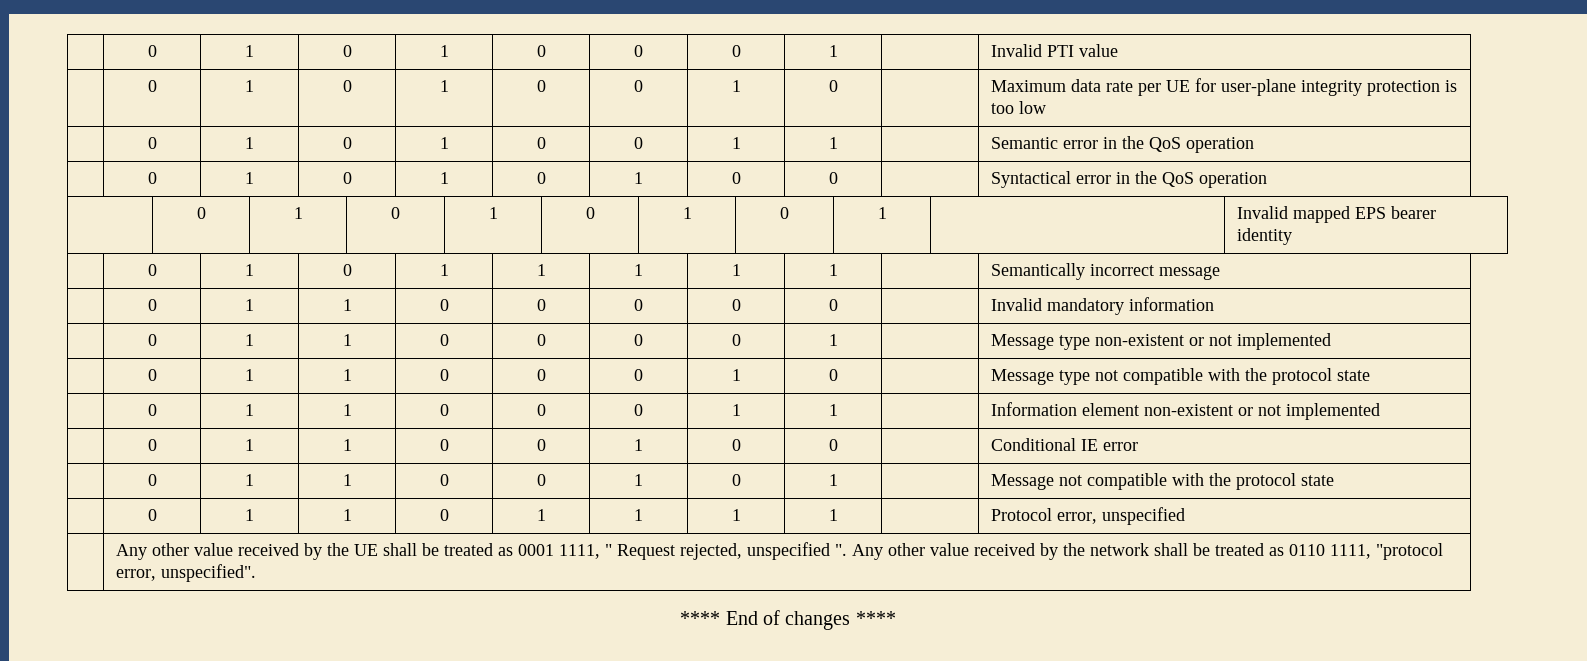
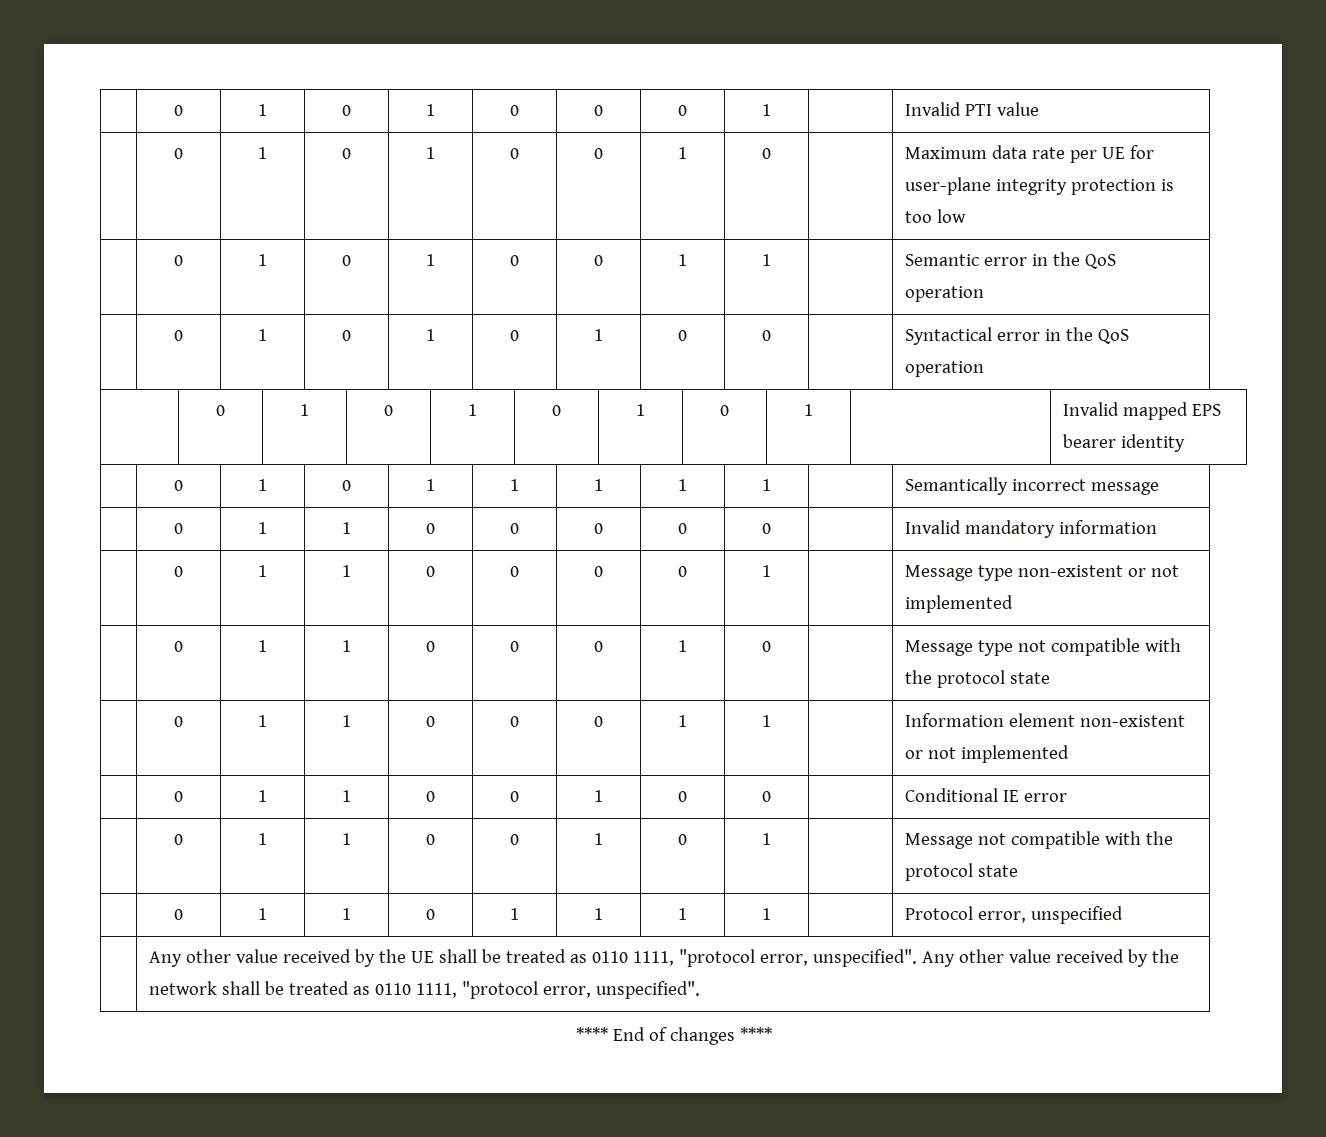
[518,542,848,560] 0001 1111, " Request rejected, unspecified ". -> [592,949,918,967] 0110 1111, "protocol error, unspecified".

